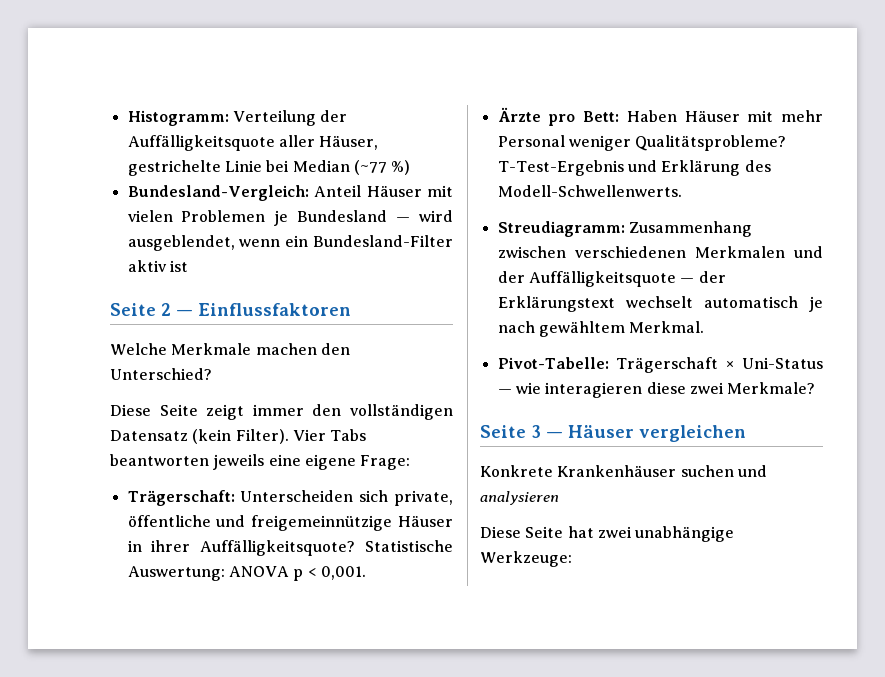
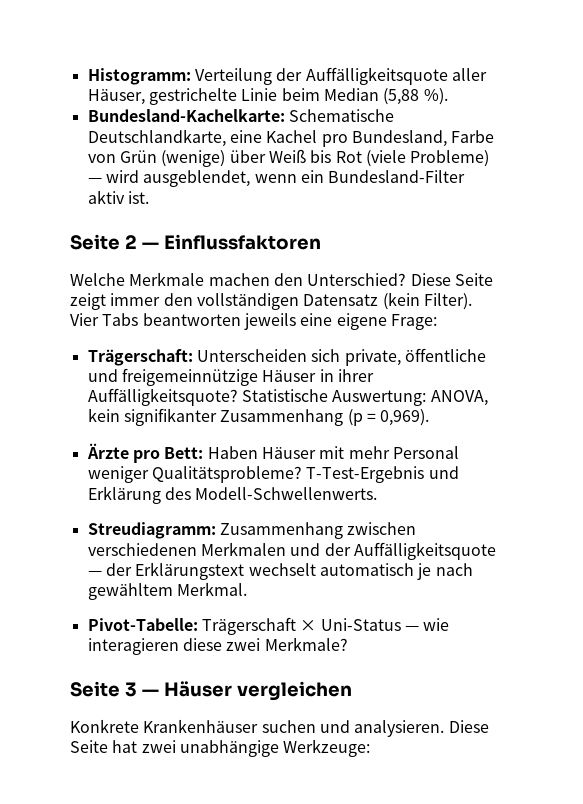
[266,160,411,175] [127,185,453,201] [127,210,388,226] bei Median (~77 %) // Bundesland-Vergleich: Anteil Häuser mit vielen Problemen je Bundesland -> [281,88,448,105] [87,109,394,122] [87,129,495,147] [87,149,490,167] beim Median (5,88 %). // Bundesland-Kachelkarte: Schematische Deutschlandkarte, eine Kachel pro Bundesland, Farbe von Grün (wenige) über Weiß bis Rot (viele Probleme)
[169,260,188,272] ist -> [127,191,149,204] ist.
(212, 374) // -> (407, 279) none
[228,566,366,581] ANOVA p < 0,001. -> [430,390,488,406] [87,408,430,426] ANOVA, kein signifikanter Zusammenhang (p = 0,969).
[480,491,559,505] analysieren // -> [354,720,445,737] analysieren.

